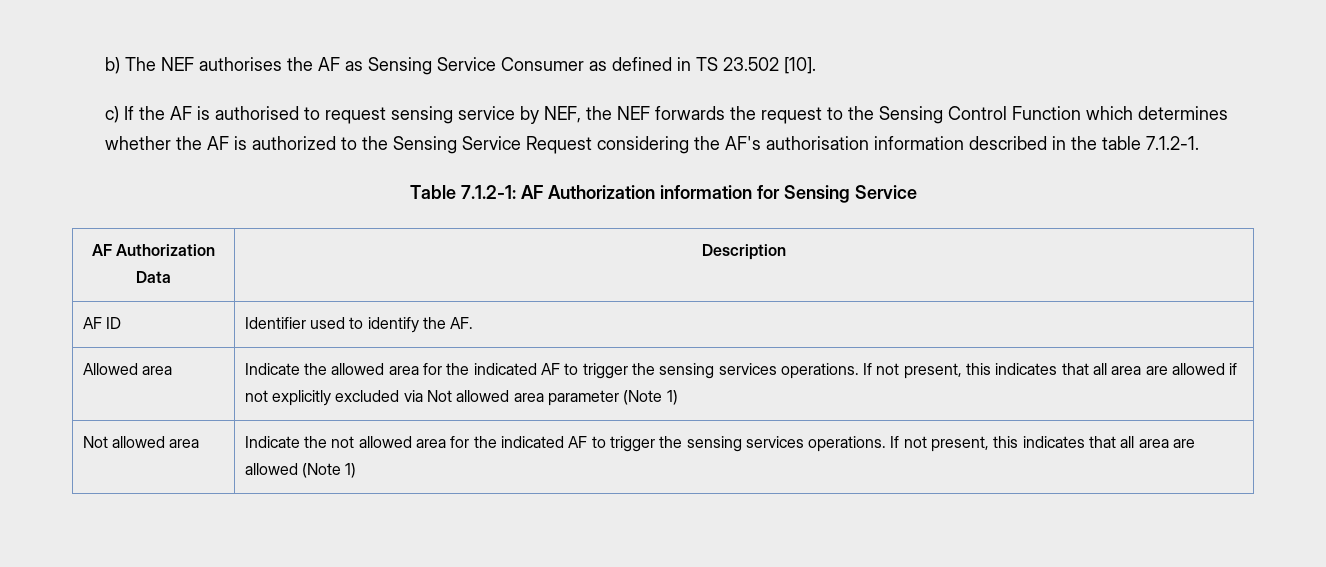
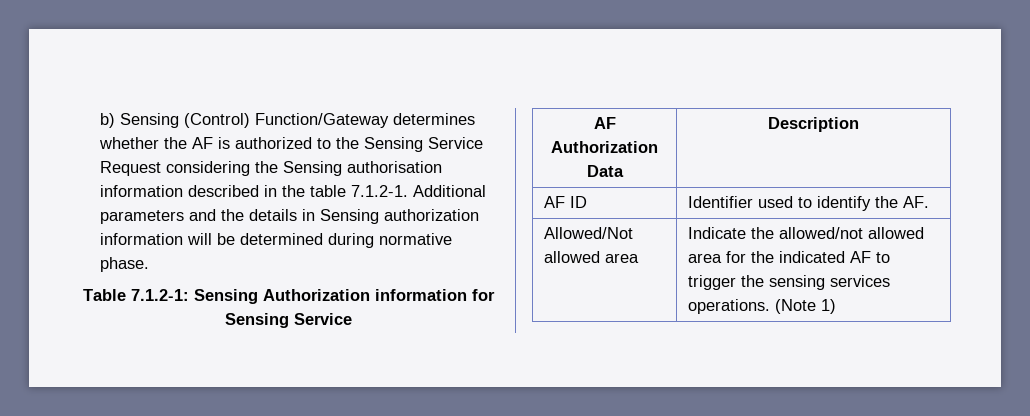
[125,57,817,75] [105,106,1134,124] The NEF authorises the AF as Sensing Service Consumer as defined in TS 23.502 [10]. // c) If the AF is authorised to request sensing service by NEF, the NEF forwards the request to the Sensing Control Function which -> [119,113,389,128] Sensing (Control) Function/Gateway
[725,136,762,150] AF's -> [282,161,342,176] Sensing
(1200, 143) none -> [412,185,486,197] [99,209,479,224] [99,233,452,248] [99,257,149,272] Additional parameters and the details in Sensing authorization information will be determined during normative phase.
[520,185,543,199] AF -> [194,289,258,304] Sensing
[82,363,173,375] [244,363,328,375] Allowed area | Indicate the -> [543,227,633,239] [543,251,639,263] [687,227,863,239] Allowed/Not allowed area | Indicate the allowed/not
[863,363,1238,379] [244,390,678,406] [82,436,200,448] [244,436,1196,452] [244,463,298,475] If not present, this indicates that all area are allowed if not explicitly excluded via Not allowed area parameter (Note 1) // Not allowed area | Indicate the not allowed area for the indicated AF to trigger the sensing services operations. If not present, this indicates that all area are allowed -> (770, 306) none

